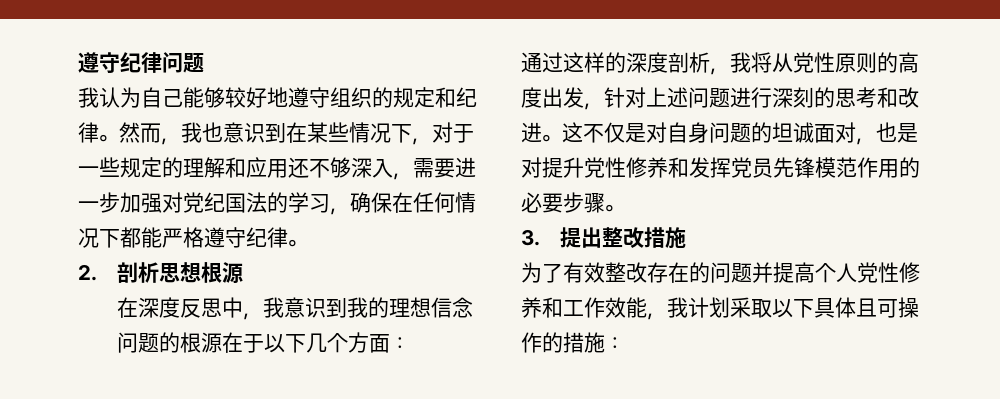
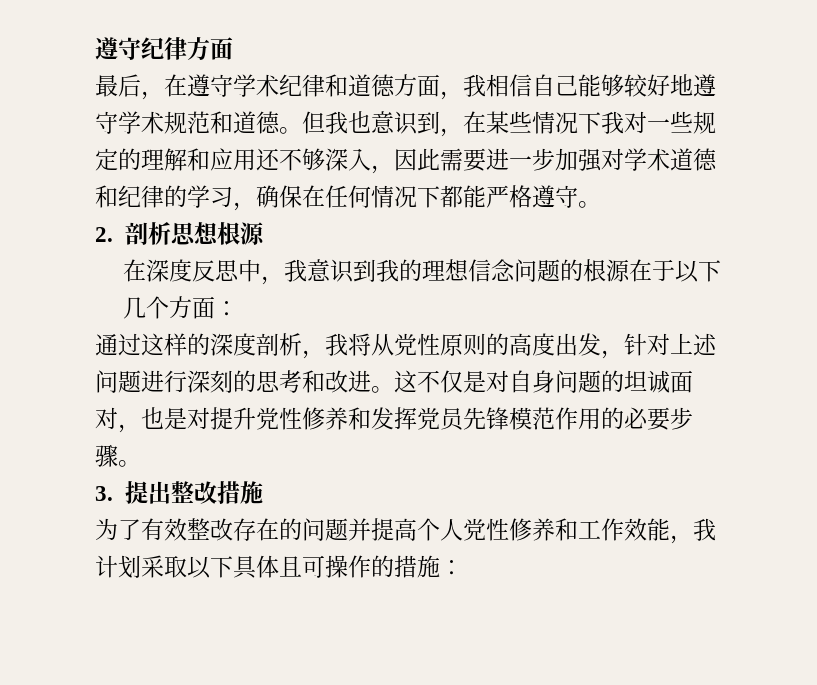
[78,52,204,73] [78,87,141,108] 遵守纪律问题 // 我认为 -> [95,37,233,60] [95,74,532,100] 遵守纪律方面 // 最后，在遵守学术纪律和道德方面，我相信
[330,87,477,108] [78,122,181,145] 组织的规定和纪律。然而， -> [118,111,325,134] 学术规范和道德。但
(286, 133) none -> [440,128,463,137] ，
[412,122,474,145] ，对于 -> [601,111,647,134] 我对
(413, 176) none -> [394,148,440,171] 因此
[183,192,267,213] 党纪国法 -> [624,148,717,171] [95,185,164,208] 学术道德和纪律
[246,227,288,248] 纪律 -> (578, 196) none

